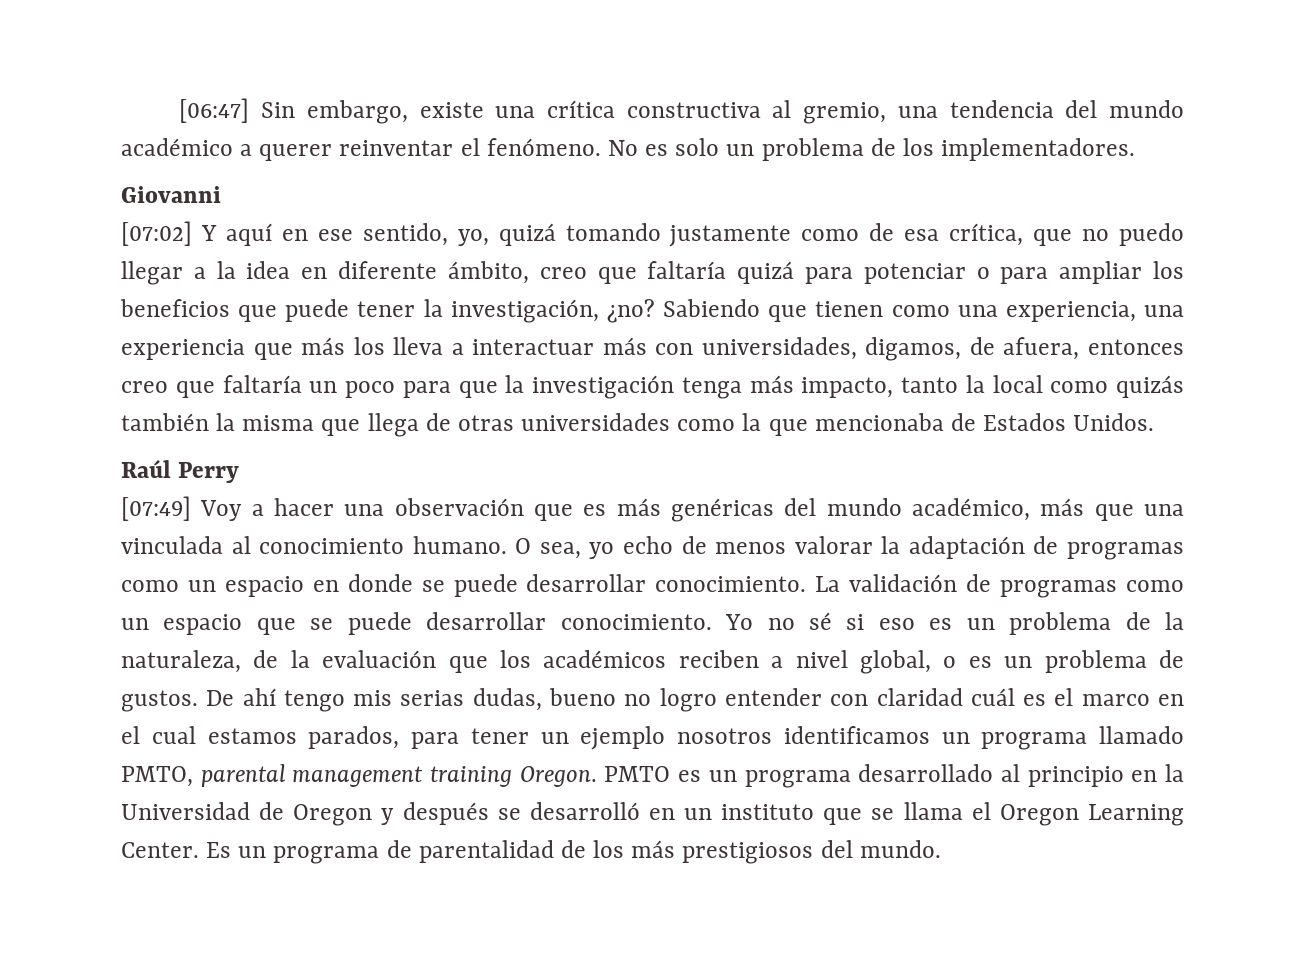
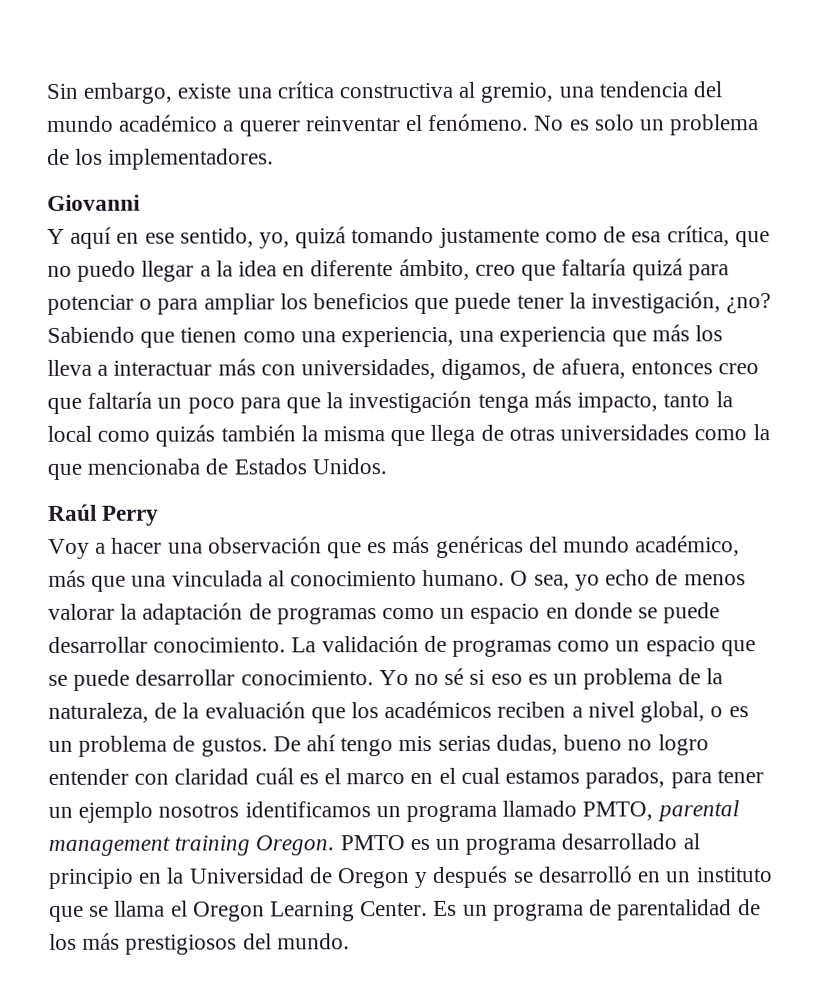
[179,98,250,123] [06:47] -> (46, 91) none
[121,221,192,246] [07:02] -> (141, 202) none
[121,496,191,521] [07:49] -> (160, 515) none

